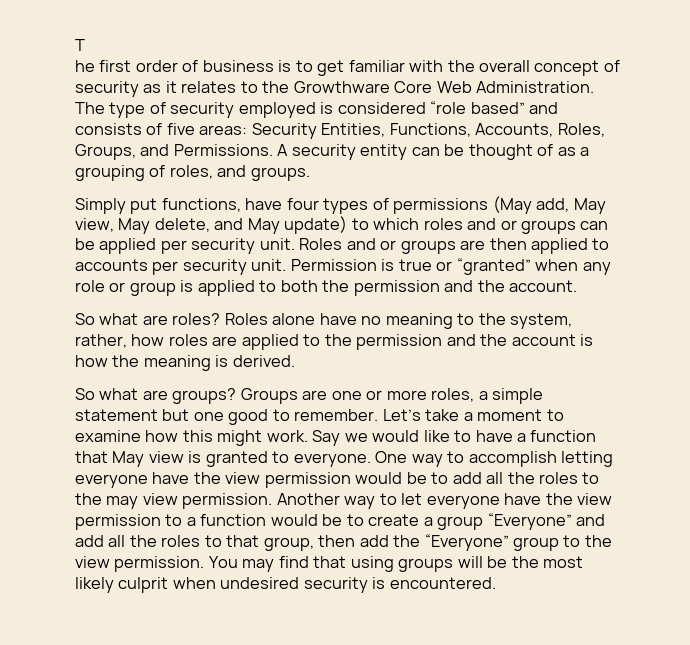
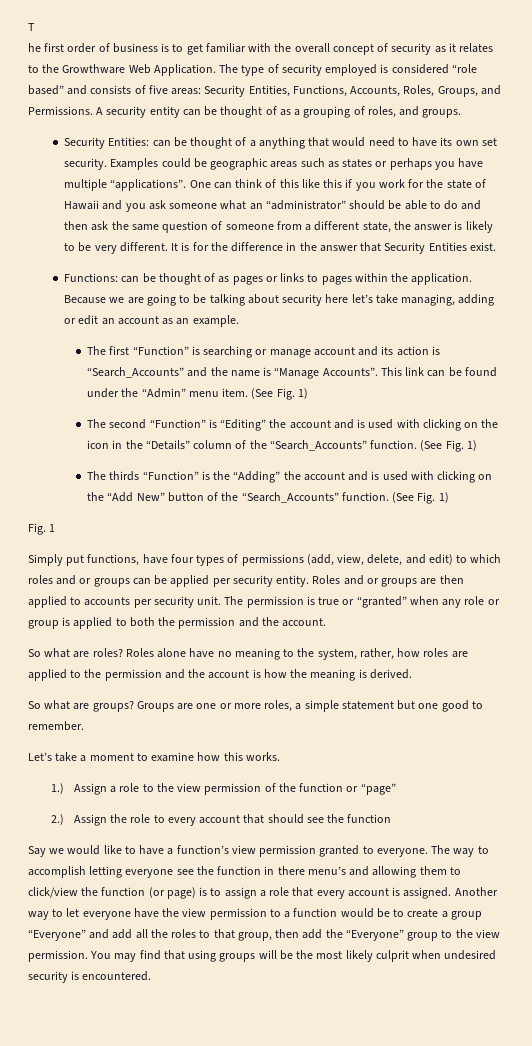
[394,81,595,93] Core Web Administration. -> [128,64,216,76] Web Application.
(310, 174) none -> [64,137,497,149] [64,158,484,170] [64,179,486,191] [64,200,482,212] [64,221,493,233] [64,242,496,254] [64,273,473,285] [64,294,495,306] [64,315,239,327] [87,346,440,358] [87,367,497,379] [87,388,308,400] [87,419,499,431] [87,440,477,452] [87,471,493,483] [87,492,449,504] [28,523,56,535] // Security Entities: can be thought of a anything that would need to have its own set security. Examples could be geographic areas such as states or perhaps you have multiple “applications”. One can think of this like this if you work for the state of Hawaii and you ask someone what an “administrator” should be able to do and then ask the same question of someone from a different state, the answer is likely to be very different. It is for the difference in the answer that Security Entities exist. // Functions: can be thought of as pages or links to pages within the application. Because we are going to be talking about security here let’s take managing, adding or edit an account as an example. // The first “Function” is searching or manage account and its action is “Search_Accounts” and the name is “Manage Accounts”. This link can be found under the “Admin” menu item. (See Fig. 1) // The second “Function” is “Editing” the account and is used with clicking on the icon in the “Details” column of the “Search_Accounts” function. (See Fig. 1) // The thirds “Function” is the “Adding” the account and is used with clicking on the “Add New” button of the “Search_Accounts” function. (See Fig. 1) // Fig. 1
[492,196,606,214] [75,216,348,234] (May add, May view, May delete, and May update) -> [306,554,453,566] (add, view, delete, and edit)
[259,238,295,250] unit. -> [276,575,310,587] entity.
[290,259,377,271] Permission -> [224,596,304,608] The permission
(379, 415) none -> (84, 726) //
[217,430,308,446] might work. -> [245,752,280,761] [50,783,396,795] [50,814,392,826] works. // 1.) Assign a role to the view permission of the function or “page” // 2.) Assign the role to every account that should see the function //
[530,430,597,442] [75,451,202,467] function that May view is -> [176,845,317,857] function’s view permission
[375,451,408,463] One -> [431,845,451,854] The
[152,472,600,488] [75,493,273,509] have the view permission would be to add all the roles to the may view permission. -> [176,866,461,878] [28,887,452,899] see the function in there menu’s and allowing them to click/view the function (or page) is to assign a role that every account is assigned.

